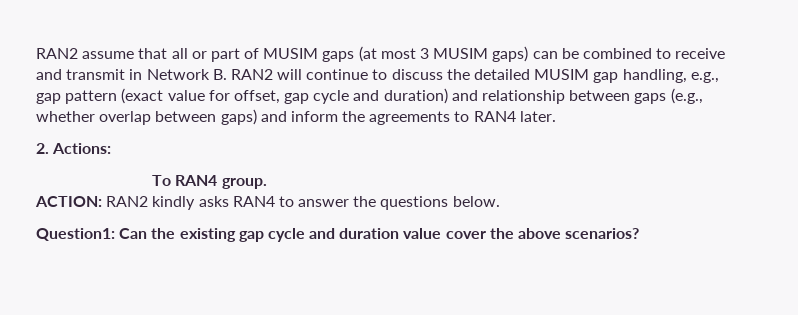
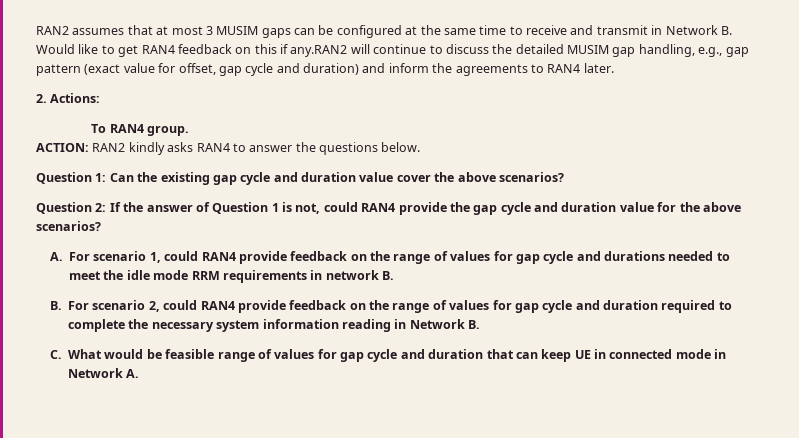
[36,46,377,62] RAN2 assume that all or part of MUSIM gaps (at -> [36,25,169,35] RAN2 assumes that at
[492,46,529,62] gaps) -> [261,28,291,38] gaps
[582,48,652,59] combined -> [336,25,507,38] configured at the same time
[230,69,273,80] RAN2 -> [36,44,348,57] Would like to get RAN4 feedback on this if any.RAN2
[482,88,703,104] [36,109,287,125] relationship between gaps (e.g., whether overlap between gaps) and -> (386, 68) none
[36,228,115,241] Question1: -> [36,172,107,184] Question 1:
(640, 233) none -> [36,202,741,215] [36,221,101,231] [49,251,730,264] [69,270,395,283] [49,300,732,313] [68,319,481,332] [49,349,727,362] [68,368,140,378] // Question 2: If the answer of Question 1 is not, could RAN4 provide the gap cycle and duration value for the above scenarios? // A. For scenario 1, could RAN4 provide feedback on the range of values for gap cycle and durations needed to meet the idle mode RRM requirements in network B. // B. For scenario 2, could RAN4 provide feedback on the range of values for gap cycle and duration required to complete the necessary system information reading in Network B. // C. What would be feasible range of values for gap cycle and duration that can keep UE in connected mode in Network A.

